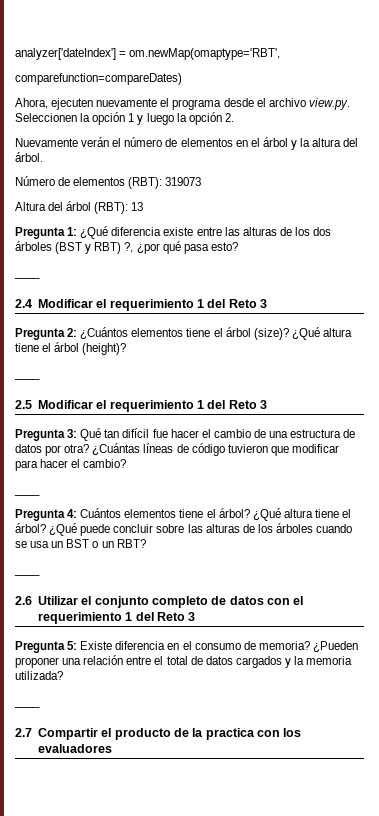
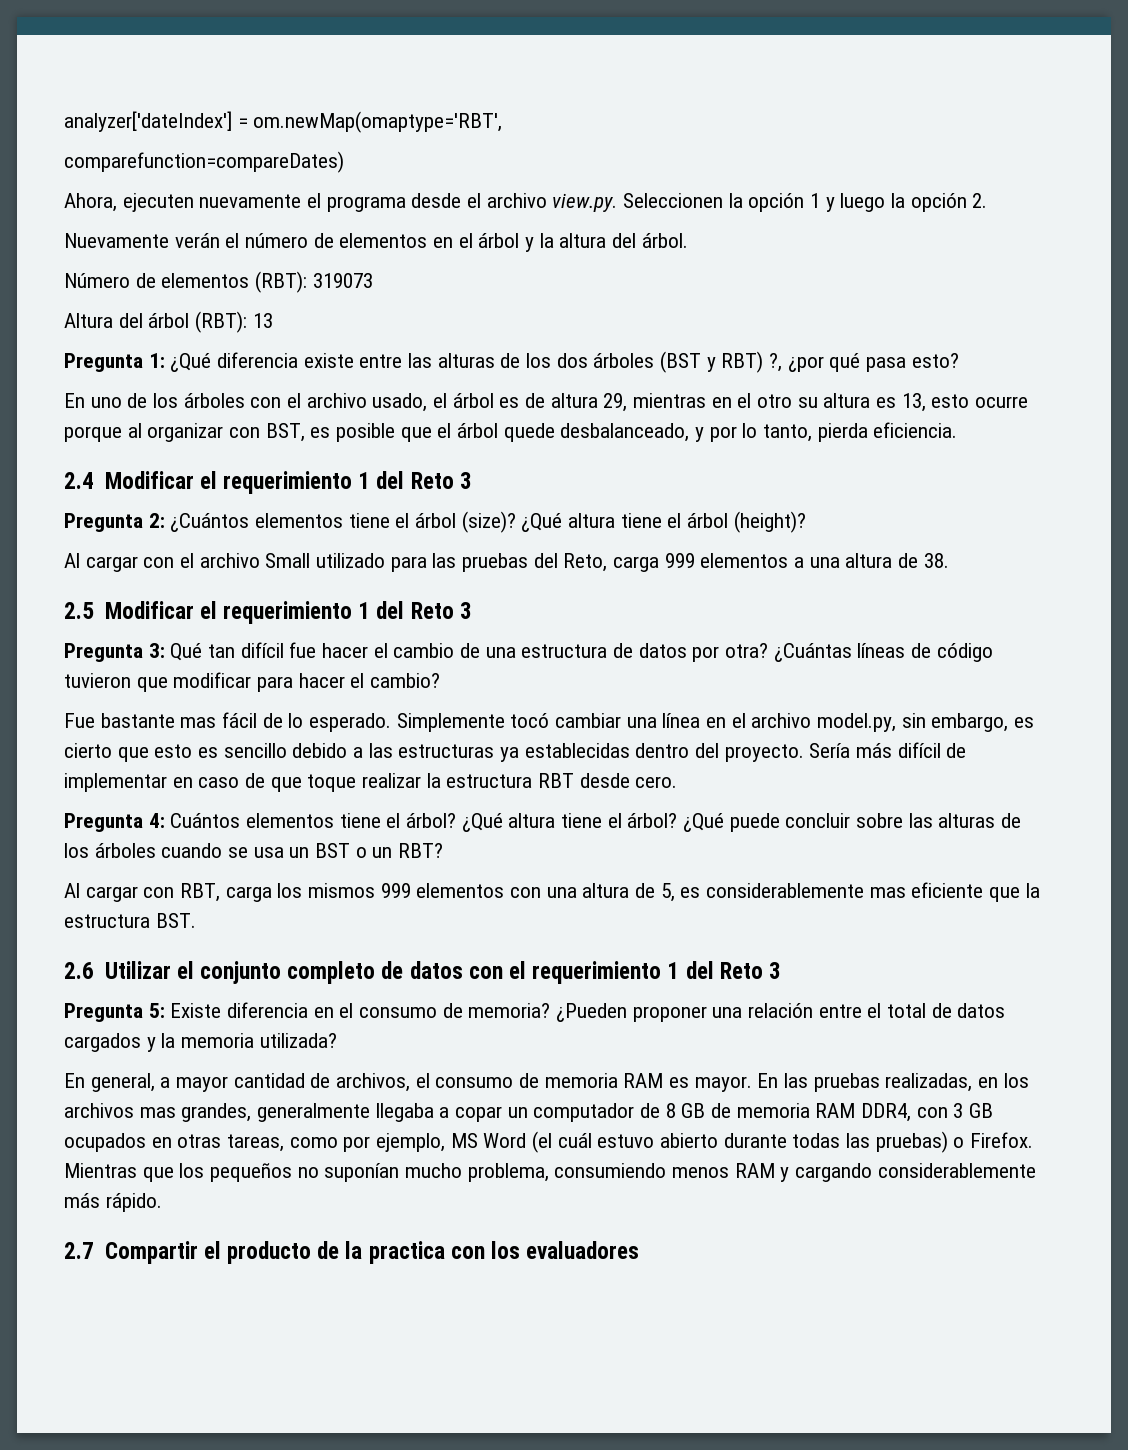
[14,276,40,279] ____ -> [64,393,1029,412] [64,422,958,442] En uno de los árboles con el archivo usado, el árbol es de altura 29, mientras en el otro su altura es 13, esto ocurre porque al organizar con BST, es posible que el árbol quede desbalanceado, y por lo tanto, pierda eficiencia.
[14,377,40,380] ____ -> [64,553,949,572] Al cargar con el archivo Small utilizado para las pruebas del Reto, carga 999 elementos a una altura de 38.
[14,493,40,496] ____ -> [64,712,1035,732] [64,742,967,762] [64,773,678,792] Fue bastante mas fácil de lo esperado. Simplemente tocó cambiar una línea en el archivo model.py, sin embargo, es cierto que esto es sencillo debido a las estructuras ya establecidas dentro del proyecto. Sería más difícil de implementar en caso de que toque realizar la estructura RBT desde cero.
[14,573,40,576] ____ -> [64,882,1040,902] [64,913,196,928] Al cargar con RBT, carga los mismos 999 elementos con una altura de 5, es considerablemente mas eficiente que la estructura BST.
[14,705,40,708] ____ -> [64,1073,1029,1092] [64,1103,994,1122] [64,1131,1034,1153] [64,1163,1036,1182] [64,1193,162,1212] En general, a mayor cantidad de archivos, el consumo de memoria RAM es mayor. En las pruebas realizadas, en los archivos mas grandes, generalmente llegaba a copar un computador de 8 GB de memoria RAM DDR4, con 3 GB ocupados en otras tareas, como por ejemplo, MS Word (el cuál estuvo abierto durante todas las pruebas) o Firefox. Mientras que los pequeños no suponían mucho problema, consumiendo menos RAM y cargando considerablemente más rápido.

